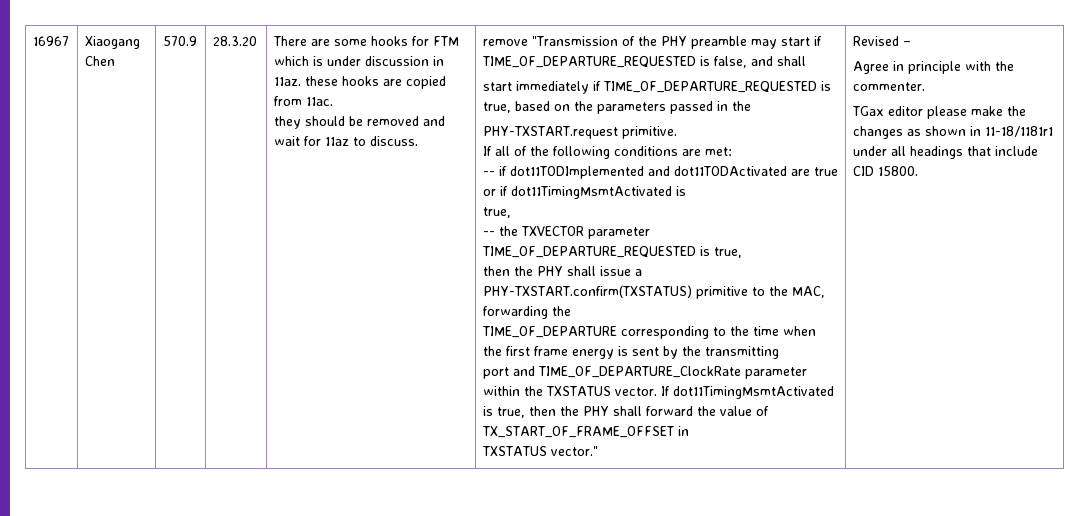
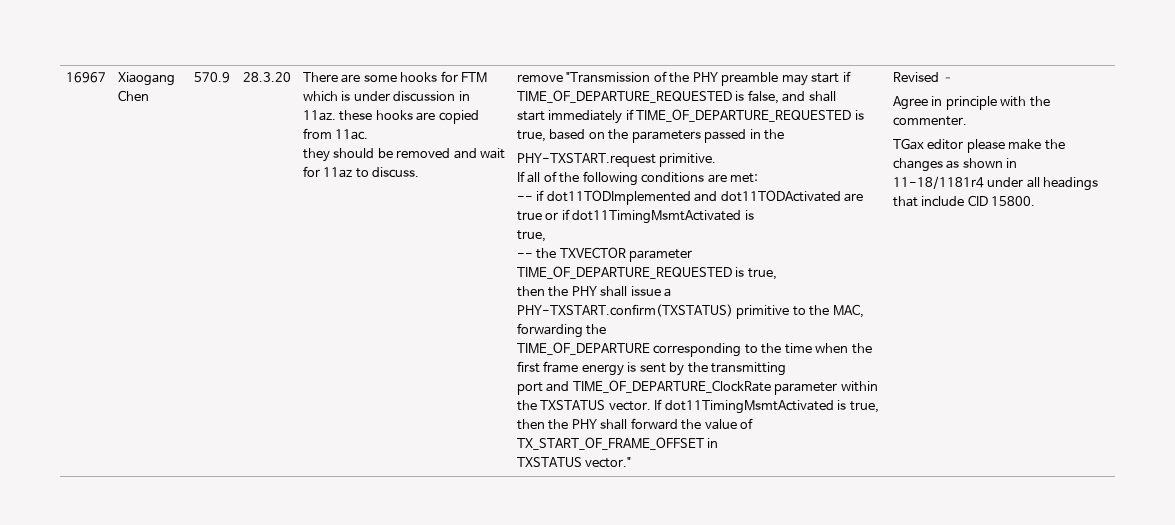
[984,126,1053,137] 11-18/1181r1 -> [892,176,984,189] 11-18/1181r4

